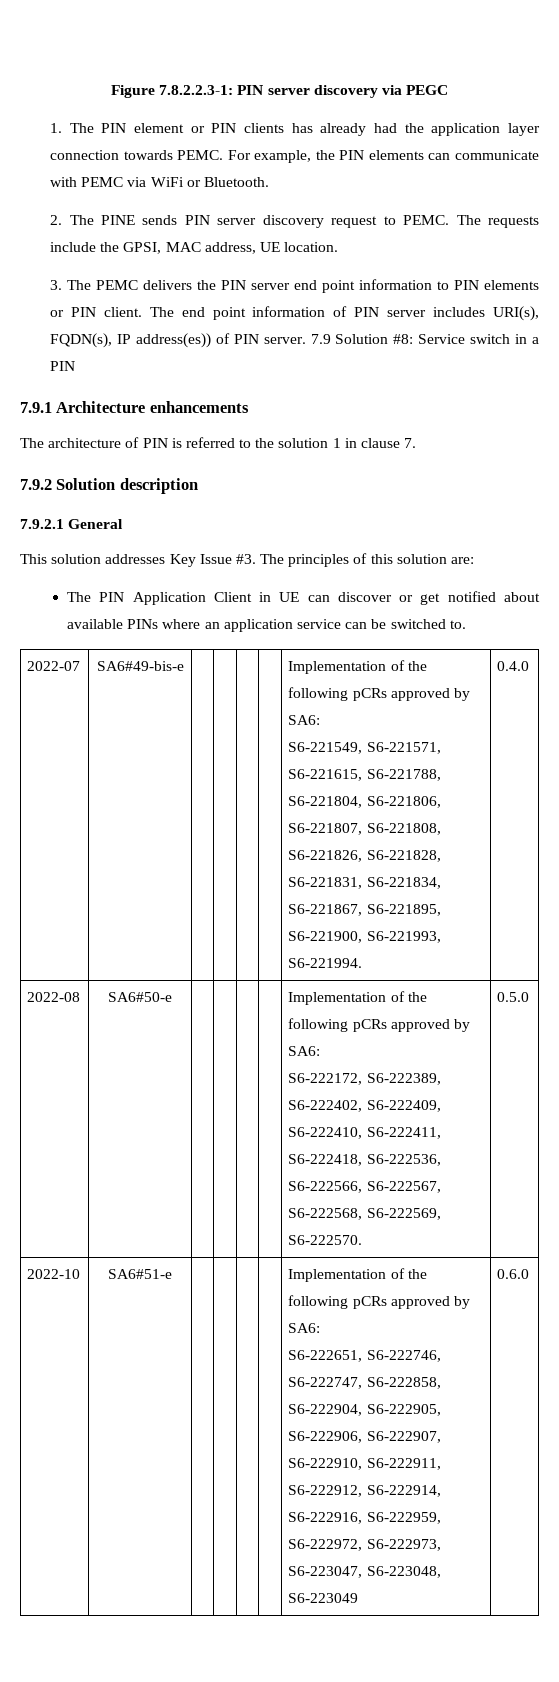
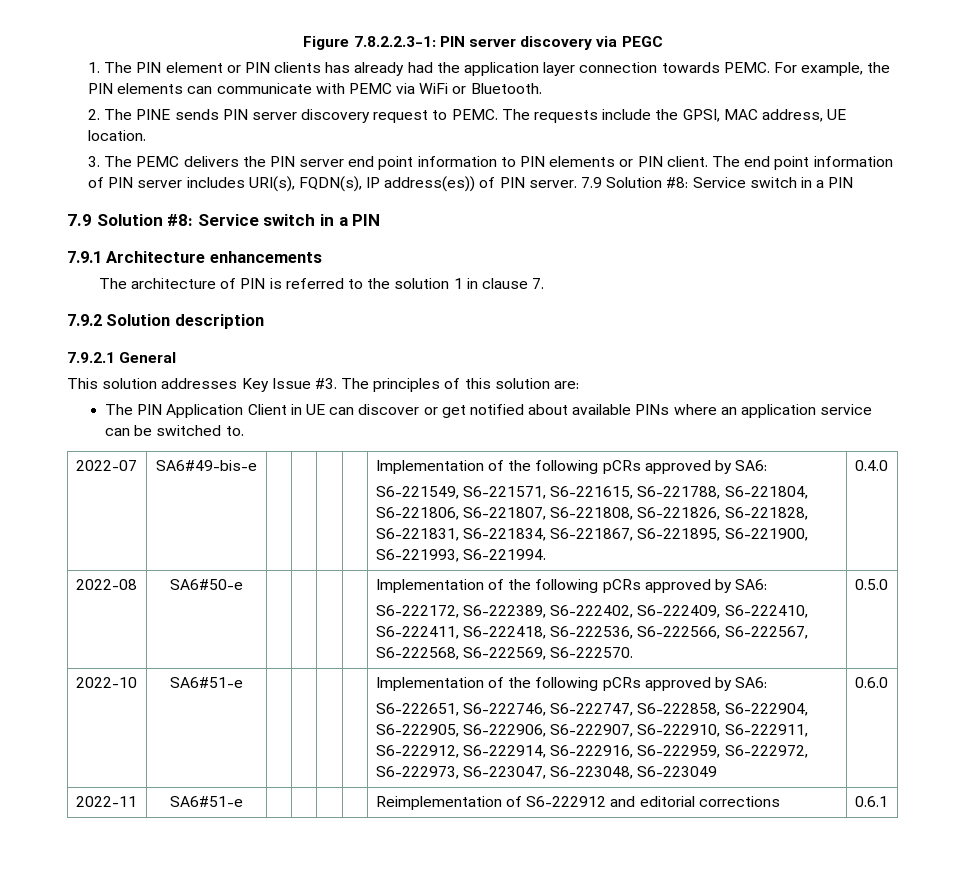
(76, 366) none -> [67,214,381,226] // 7.9 Solution #8: Service switch in a PIN
(530, 1274) none -> [75,796,137,807] [170,796,243,807] [375,796,780,810] [854,796,888,807] // 2022-11 | SA6#51-e | | | | | Reimplementation of S6-222912 and editorial corrections | 0.6.1

